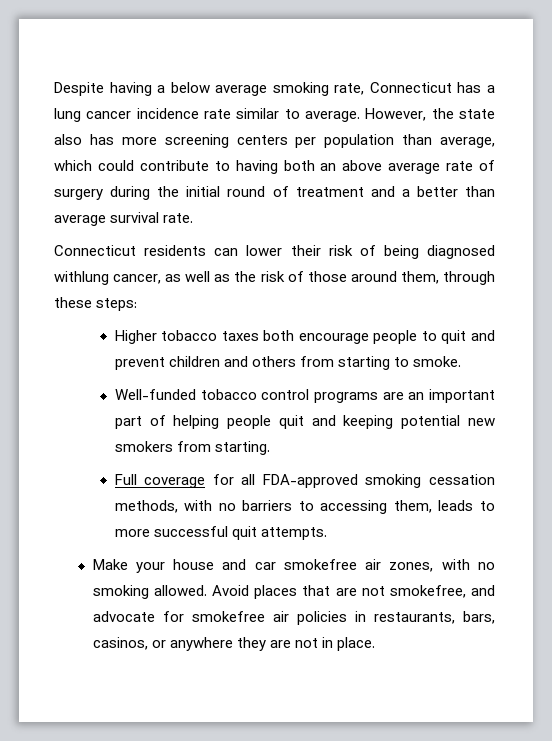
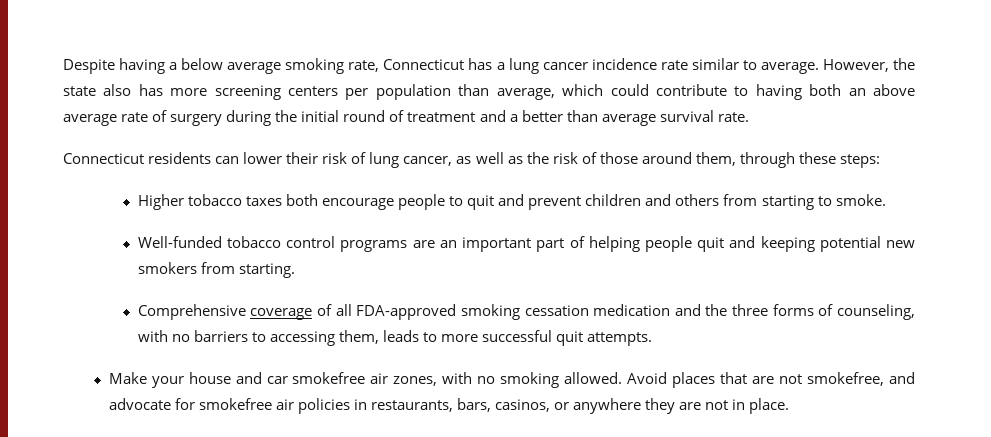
[383,245,495,259] [54,271,109,285] being diagnosed withlung -> [369,152,400,168] lung
[114,474,234,488] Full coverage for -> [137,304,333,320] Comprehensive coverage of
[114,500,178,513] methods, -> [593,304,916,320] medication and the three forms of counseling,

